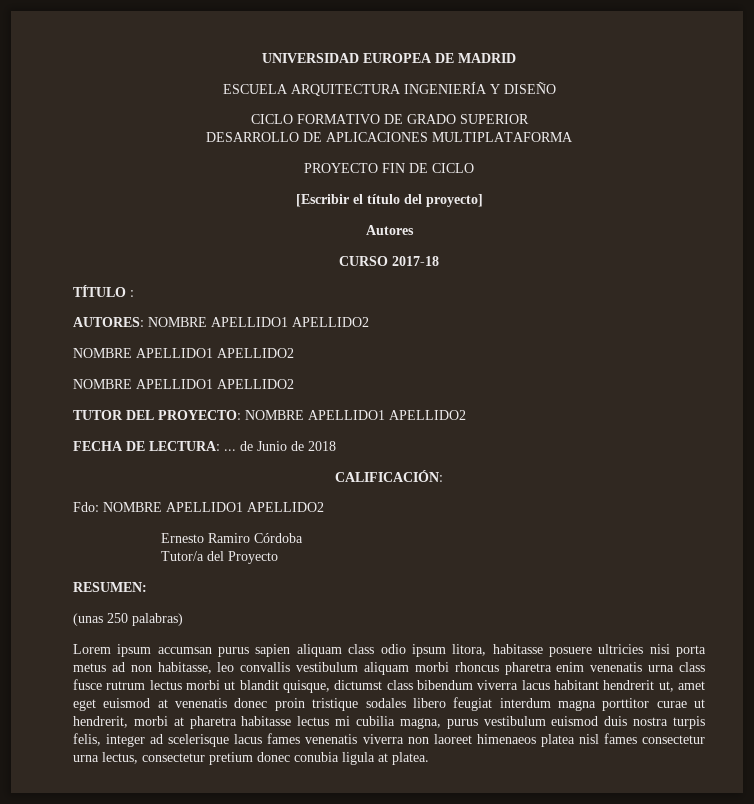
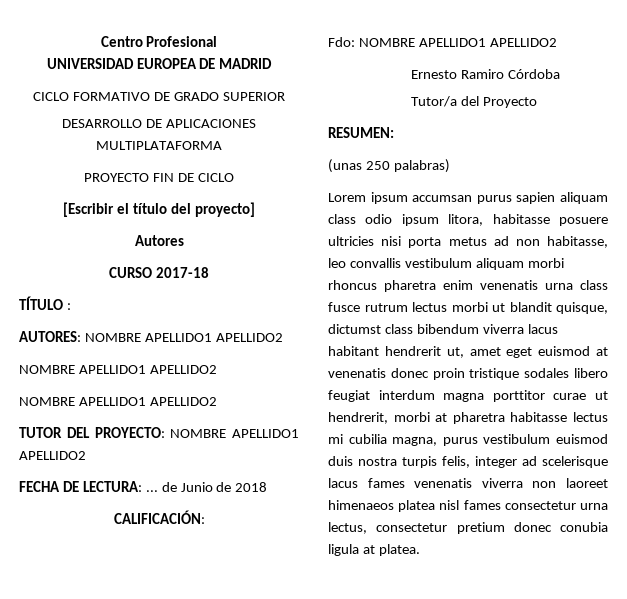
(262, 58) none -> [100,36,218,47] Centro Profesional //
[222,82,556,96] // ESCUELA ARQUITECTURA INGENIERÍA Y DISEÑO -> (273, 63) none

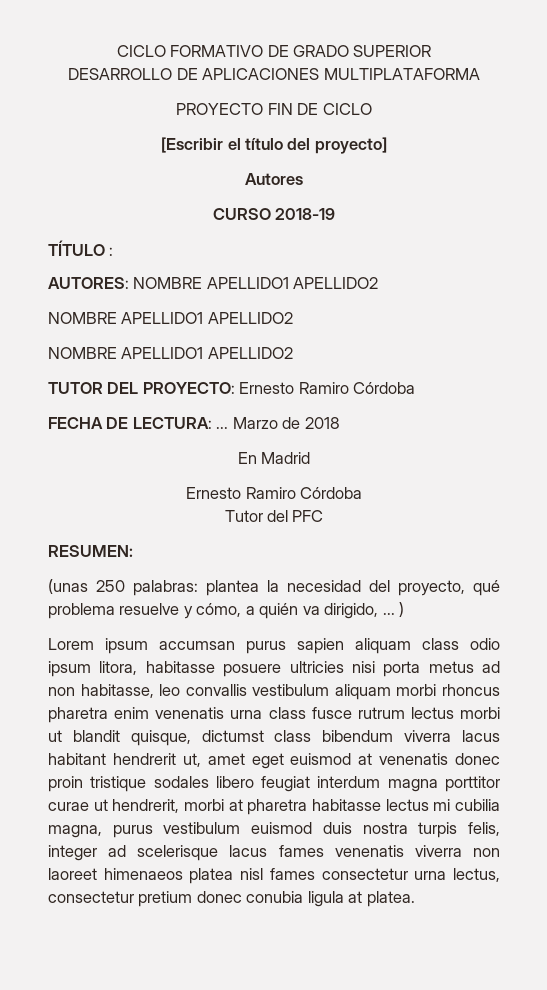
[100,36,218,47] [46,58,273,69] Centro Profesional // UNIVERSIDAD EUROPEA DE MADRID // -> (116, 51) none
[155,267,209,278] 2017-18 -> [275,208,336,220] 2018-19
[170,429,299,438] [19,451,86,460] NOMBRE APELLIDO1 APELLIDO2 -> [239,382,416,394] Ernesto Ramiro Córdoba
[161,482,213,492] de Junio -> [232,417,278,429] Marzo
[113,510,205,524] [328,37,557,47] [411,69,561,79] [411,96,538,108] CALIFICACIÓN: // Fdo: NOMBRE APELLIDO1 APELLIDO2 // Ernesto Ramiro Córdoba // Tutor/a del Proyecto -> [237,452,311,464] [186,487,362,499] [224,510,324,522] En Madrid // Ernesto Ramiro Córdoba // Tutor del PFC
[393,159,450,173] palabras) -> [133,580,500,596] [48,602,405,619] palabras: plantea la necesidad del proyecto, qué problema resuelve y cómo, a quién va dirigido, ... )

